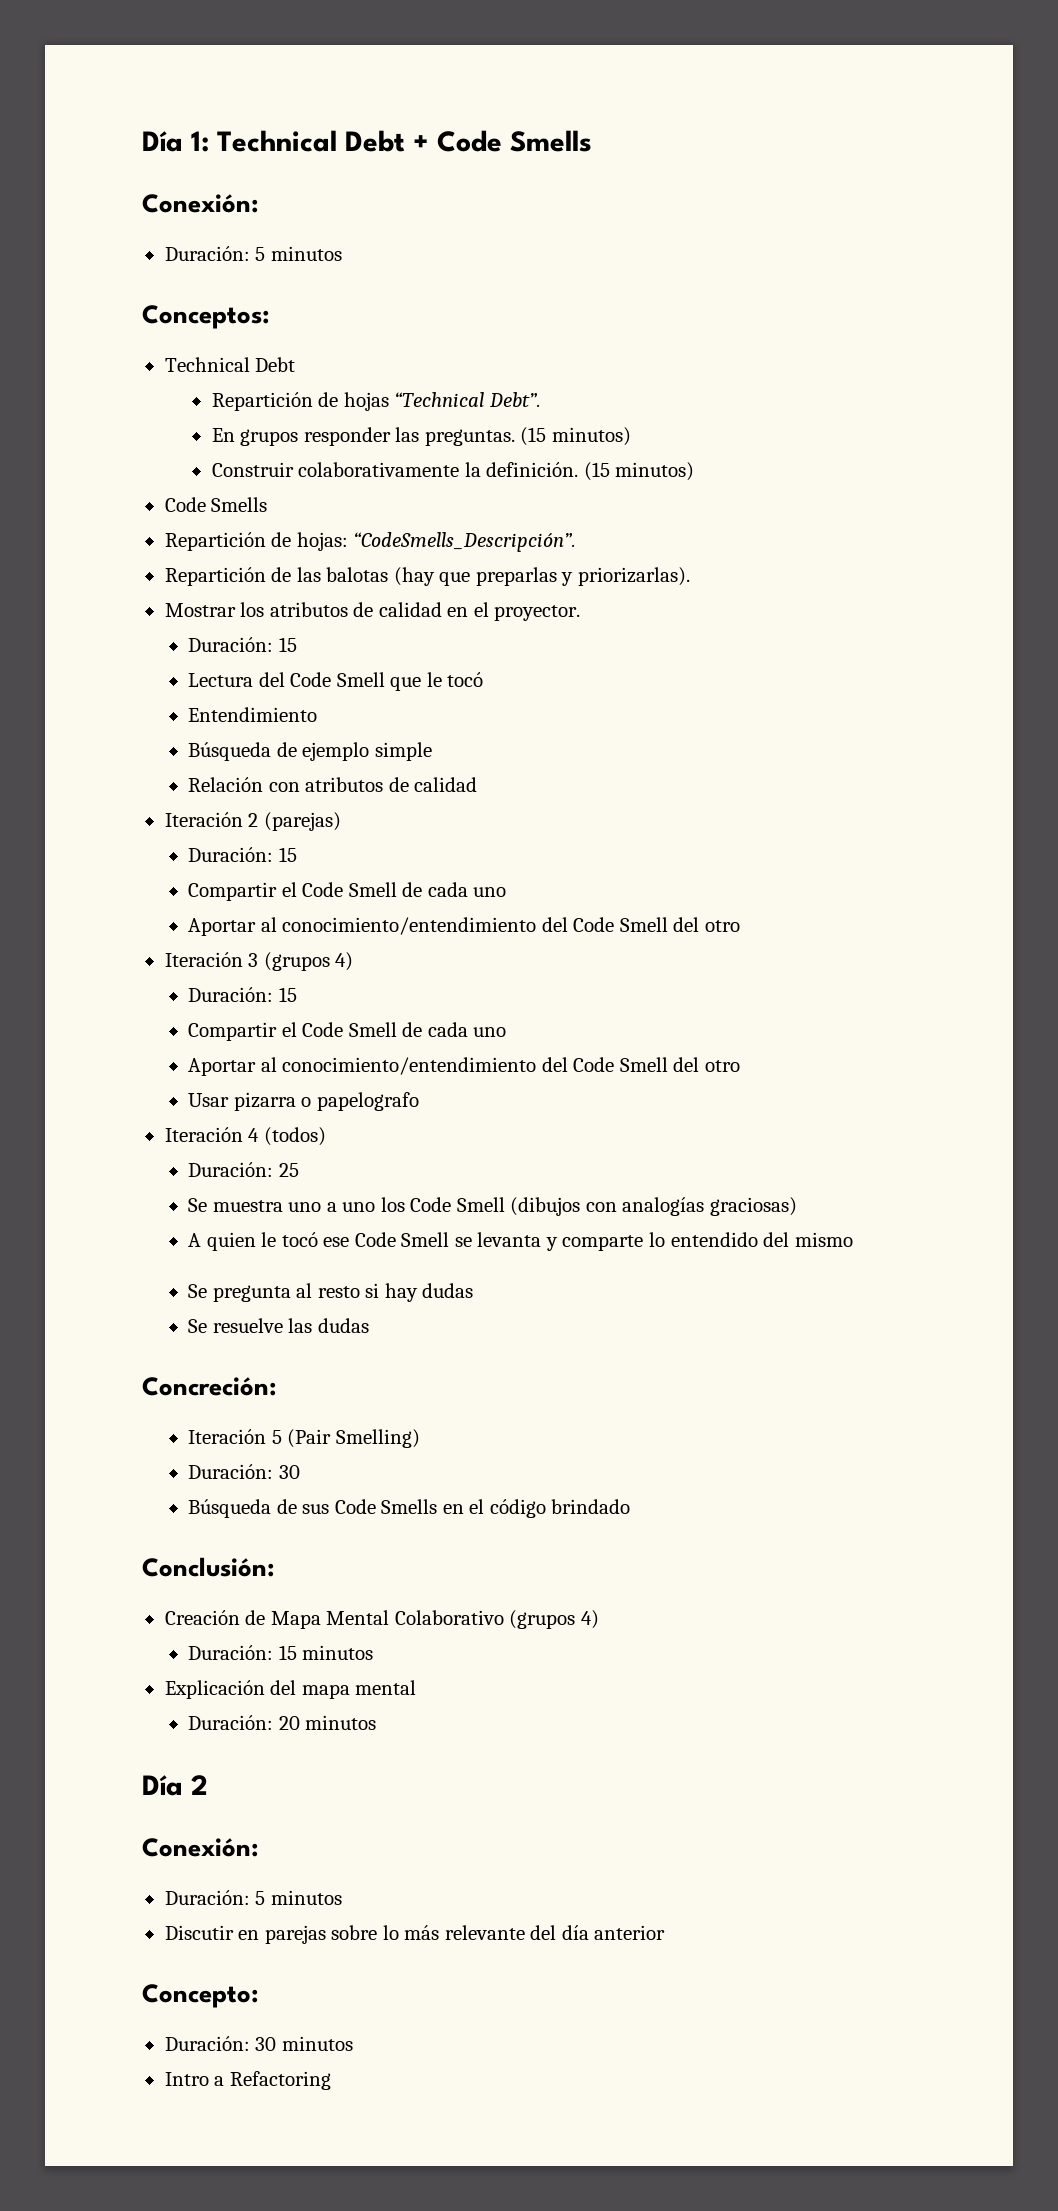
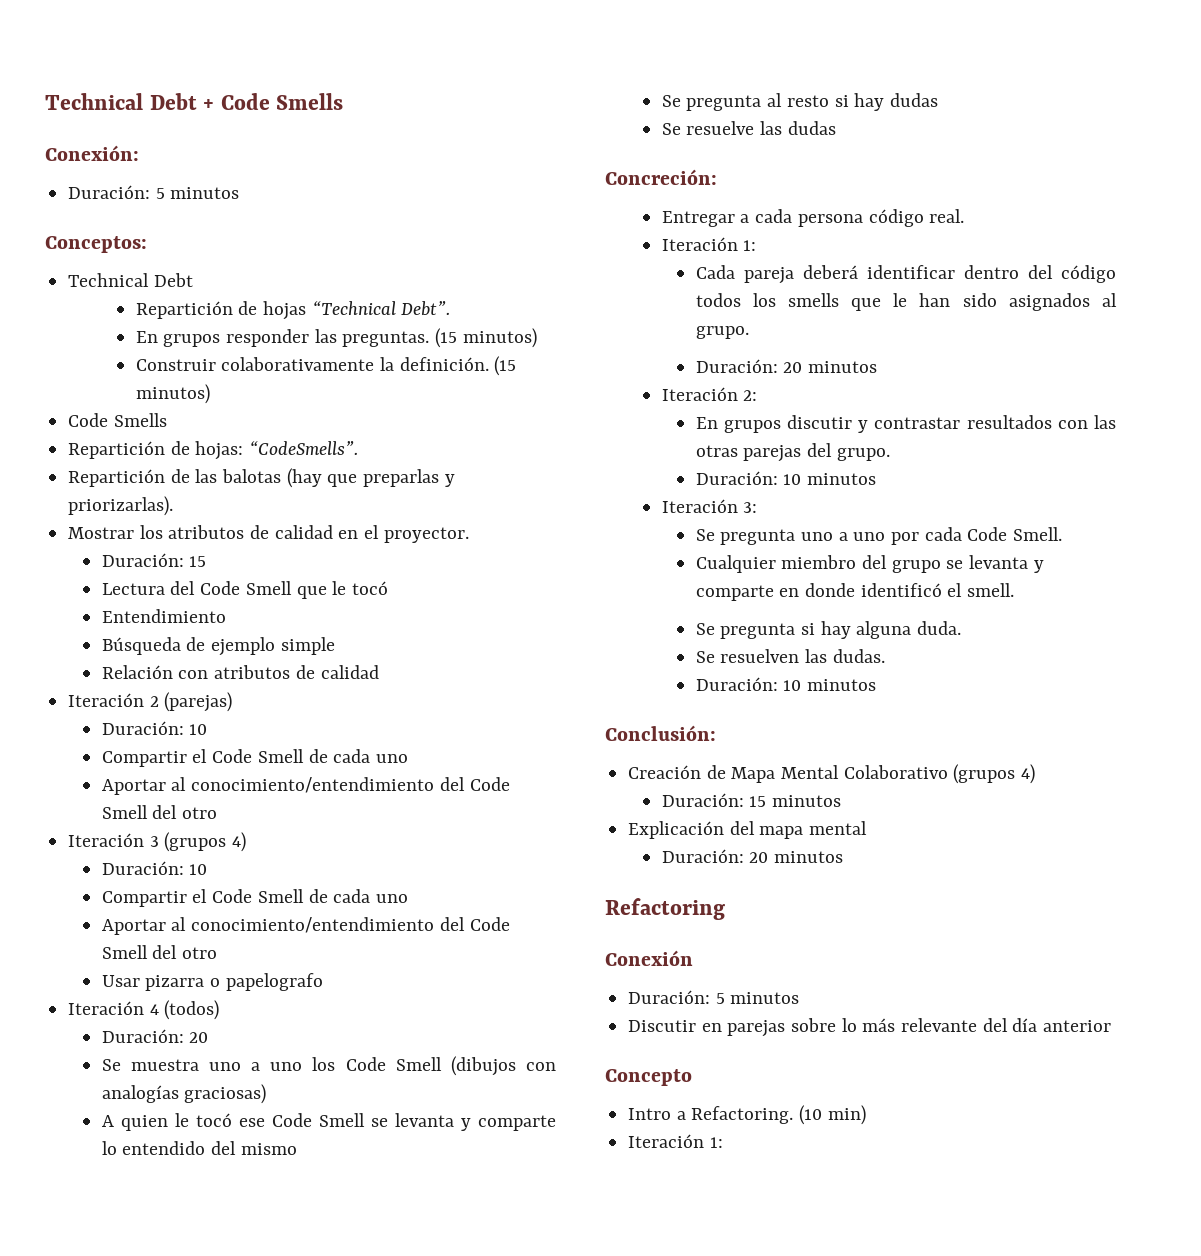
[142,131,209,152] Día 1: -> (45, 101) none
[353,532,577,552] “CodeSmells_Descripción”. -> [249,441,359,455] “CodeSmells”.
[278,847,297,862] 15 -> [189,724,208,735] 10
[278,987,297,1002] 15 -> [189,864,208,875] 10
[278,1163,299,1177] 25 -> [189,1032,209,1043] 20
[188,1429,420,1448] [188,1464,300,1479] [188,1499,631,1518] Iteración 5 (Pair Smelling) // Duración: 30 // Búsqueda de sus Code Smells en el código brindado -> [661,209,965,227] [661,237,757,251] [695,265,1116,284] [695,293,1117,311] [695,326,749,339] [695,359,877,373] [661,387,758,401] [695,415,1116,433] [695,443,890,462] [695,471,876,485] [661,499,758,513] [695,527,1062,545] [695,555,1044,573] [695,583,1014,601] [695,621,961,639] [695,649,885,663] [695,677,876,691] Entregar a cada persona código real. // Iteración 1: // Cada pareja deberá identificar dentro del código todos los smells que le han sido asignados al grupo. // Duración: 20 minutos // Iteración 2: // En grupos discutir y contrastar resultados con las otras parejas del grupo. // Duración: 10 minutos // Iteración 3: // Se pregunta uno a uno por cada Code Smell. // Cualquier miembro del grupo se levanta y comparte en donde identificó el smell. // Se pregunta si hay alguna duda. // Se resuelven las dudas. // Duración: 10 minutos
[142,1775,208,1796] [142,1838,259,1857] Día 2 // Conexión: -> [605,898,725,920] [605,950,693,966] Refactoring // Conexión
[142,1984,259,2008] [164,2036,353,2051] [164,2071,331,2090] Concepto: // Duración: 30 minutos // Intro a Refactoring -> [605,1069,692,1086] [628,1105,866,1125] [628,1134,723,1148] Concepto // Intro a Refactoring. (10 min) // Iteración 1:

